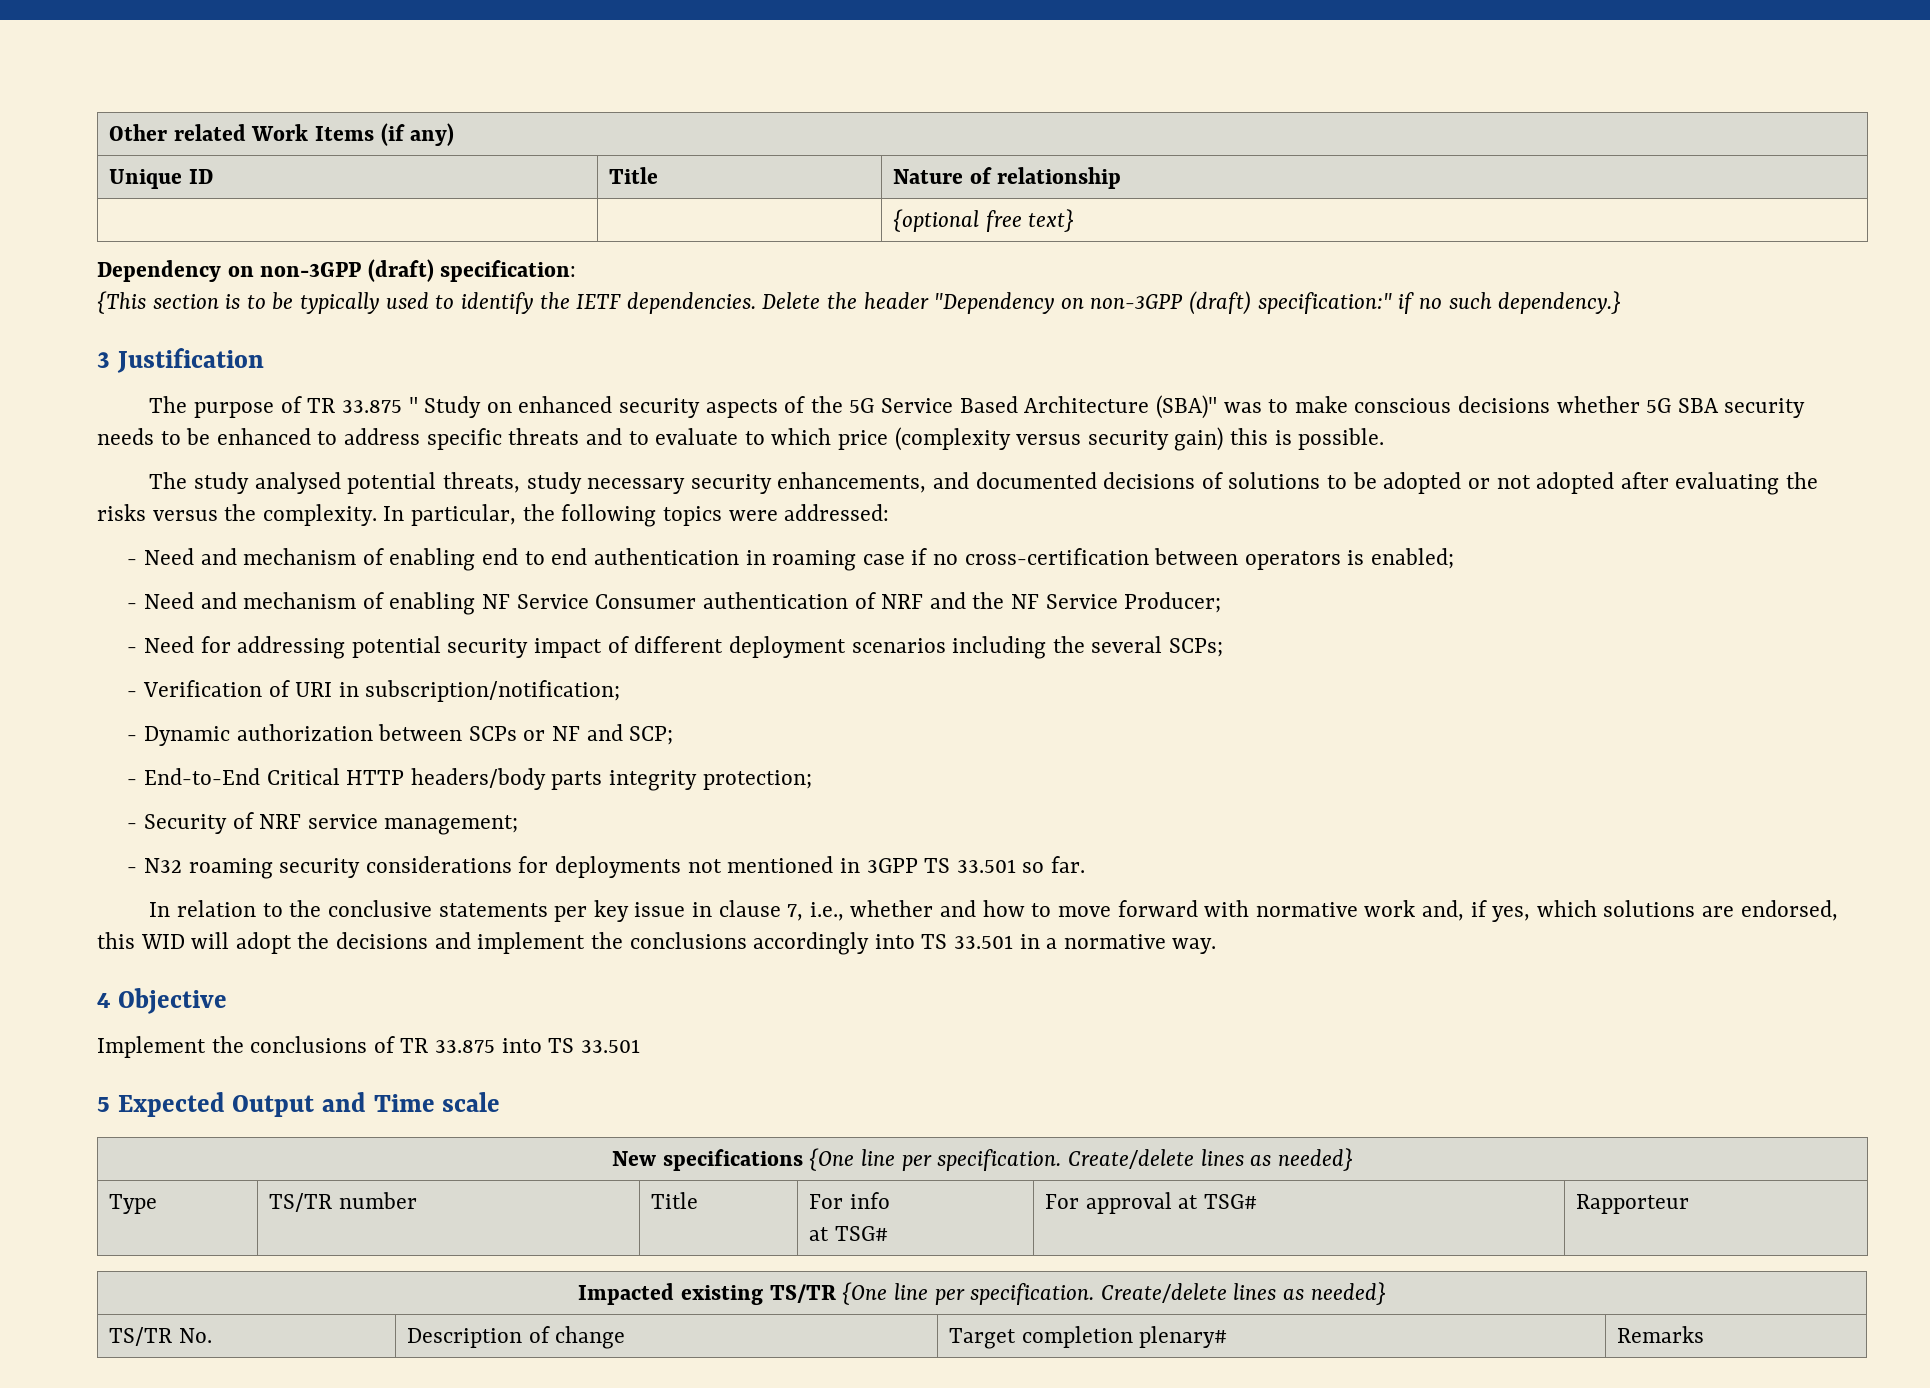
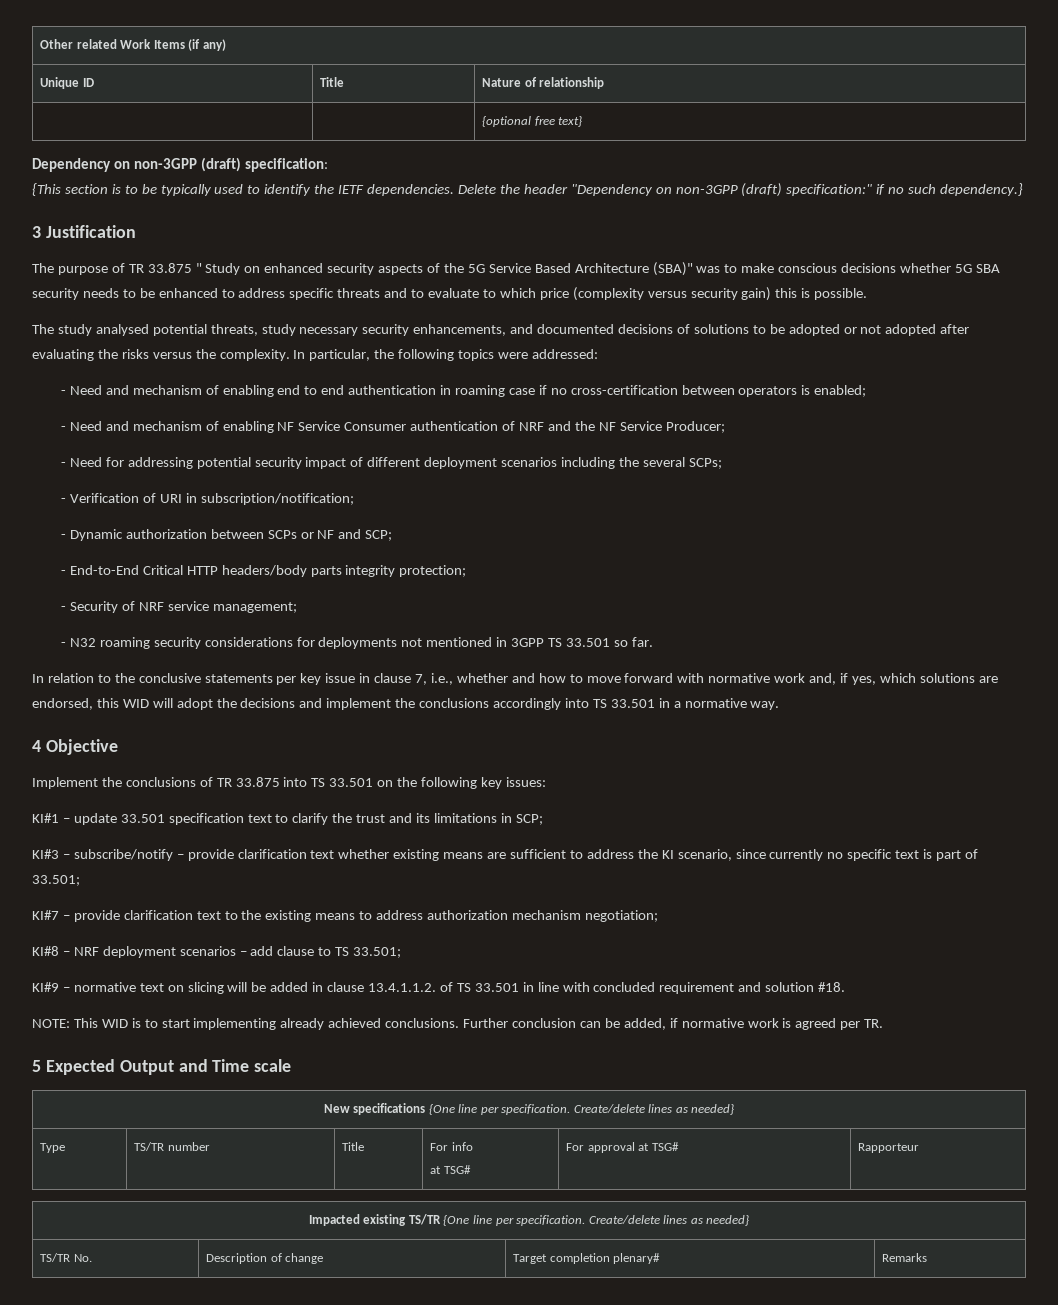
(640, 1046) none -> [377,777,546,789] [32,813,543,825] [32,849,978,861] [32,875,80,886] [32,910,658,922] [32,946,402,958] [32,982,846,994] [32,1018,884,1030] on the following key issues: // KI#1 – update 33.501 specification text to clarify the trust and its limitations in SCP; // KI#3 – subscribe/notify – provide clarification text whether existing means are sufficient to address the KI scenario, since currently no specific text is part of 33.501; // KI#7 – provide clarification text to the existing means to address authorization mechanism negotiation; // KI#8 – NRF deployment scenarios – add clause to TS 33.501; // KI#9 – normative text on slicing will be added in clause 13.4.1.1.2. of TS 33.501 in line with concluded requirement and solution #18. // NOTE: This WID is to start implementing already achieved conclusions. Further conclusion can be added, if normative work is agreed per TR.

